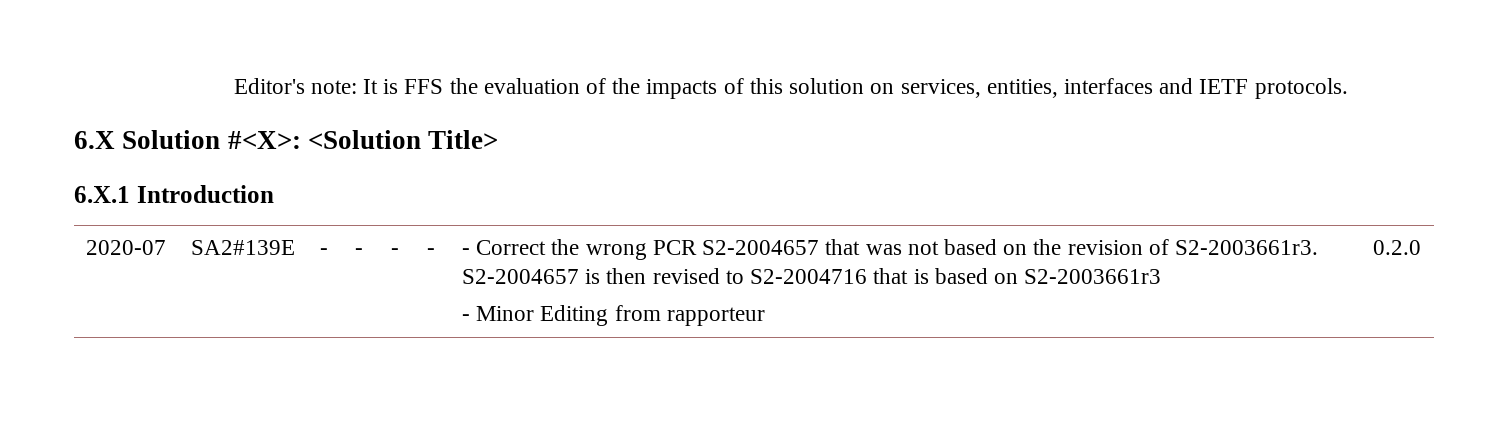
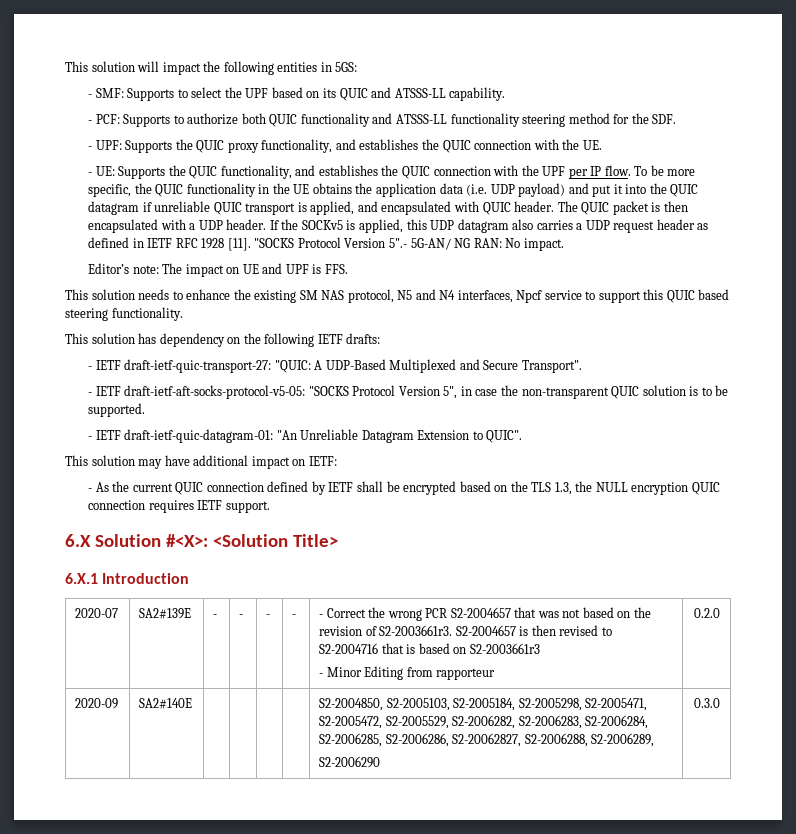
[233,78,1348,99] Editor's note: It is FFS the evaluation of the impacts of this solution on services, entities, interfaces and IETF protocols. -> [65,61,358,75] [88,87,506,101] [88,113,677,127] [88,139,602,153] [88,165,696,179] [88,183,699,197] [88,201,688,215] [88,219,709,233] [88,237,564,251] [88,263,348,277] [65,289,730,303] [65,307,183,321] [65,333,381,347] [88,359,582,373] [88,385,729,399] [88,403,146,417] [88,429,523,443] [65,455,337,469] [88,481,720,495] [88,500,270,513] This solution will impact the following entities in 5GS: // - SMF: Supports to select the UPF based on its QUIC and ATSSS-LL capability. // - PCF: Supports to authorize both QUIC functionality and ATSSS-LL functionality steering method for the SDF. // - UPF: Supports the QUIC proxy functionality, and establishes the QUIC connection with the UE. // - UE: Supports the QUIC functionality, and establishes the QUIC connection with the UPF per IP flow. To be more specific, the QUIC functionality in the UE obtains the application data (i.e. UDP payload) and put it into the QUIC datagram if unreliable QUIC transport is applied, and encapsulated with QUIC header. The QUIC packet is then encapsulated with a UDP header. If the SOCKv5 is applied, this UDP datagram also carries a UDP request header as defined in IETF RFC 1928 [11]. "SOCKS Protocol Version 5".- 5G-AN/ NG RAN: No impact. // Editor’s note: The impact on UE and UPF is FFS. // This solution needs to enhance the existing SM NAS protocol, N5 and N4 interfaces, Npcf service to support this QUIC based steering functionality. // This solution has dependency on the following IETF drafts: // - IETF draft-ietf-quic-transport-27: "QUIC: A UDP-Based Multiplexed and Secure Transport". // - IETF draft-ietf-aft-socks-protocol-v5-05: "SOCKS Protocol Version 5", in case the non-transparent QUIC solution is to be supported. // - IETF draft-ietf-quic-datagram-01: "An Unreliable Datagram Extension to QUIC". // This solution may have additional impact on IETF: // - As the current QUIC connection defined by IETF shall be encrypted based on the TLS 1.3, the NULL encryption QUIC connection requires IETF support.
(1421, 247) none -> [75,698,119,709] [139,698,193,709] [319,698,648,711] [319,715,649,729] [319,733,655,747] [319,756,381,768] [693,698,720,708] // 2020-09 | SA2#140E | | | | | S2-2004850, S2-2005103, S2-2005184, S2-2005298, S2-2005471, S2-2005472, S2-2005529, S2-2006282, S2-2006283, S2-2006284, S2-2006285, S2-2006286, S2-20062827, S2-2006288, S2-2006289, // S2-2006290 | 0.3.0

